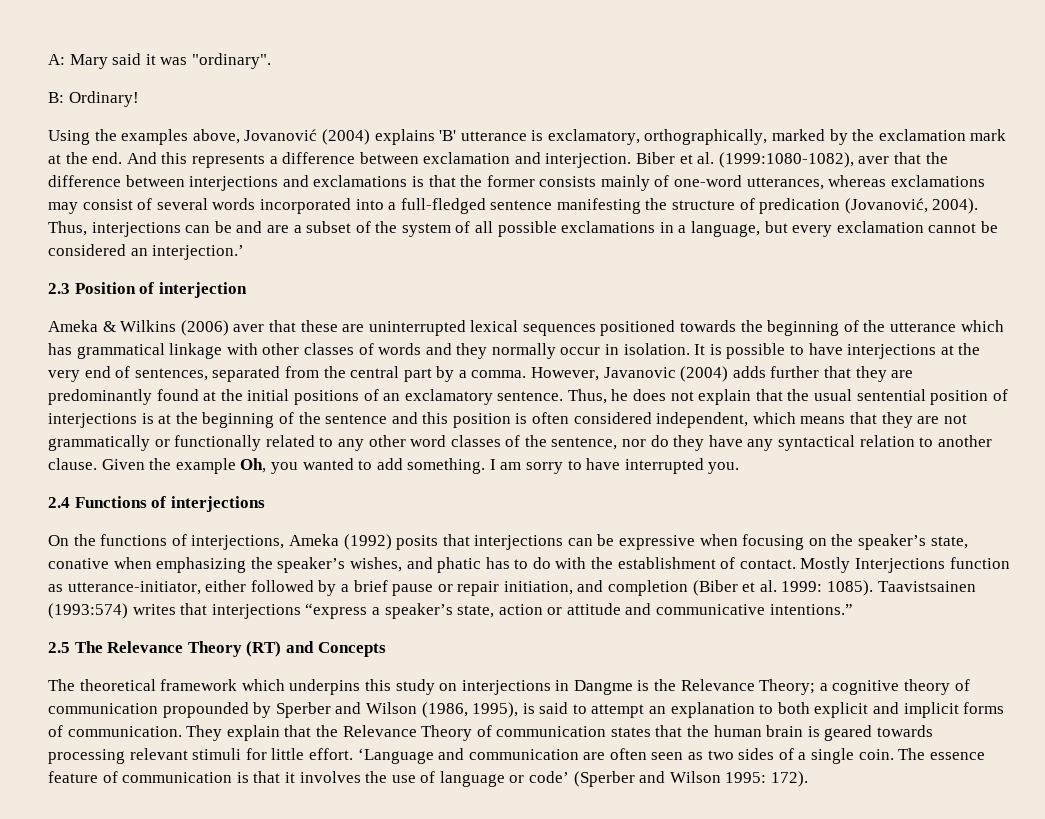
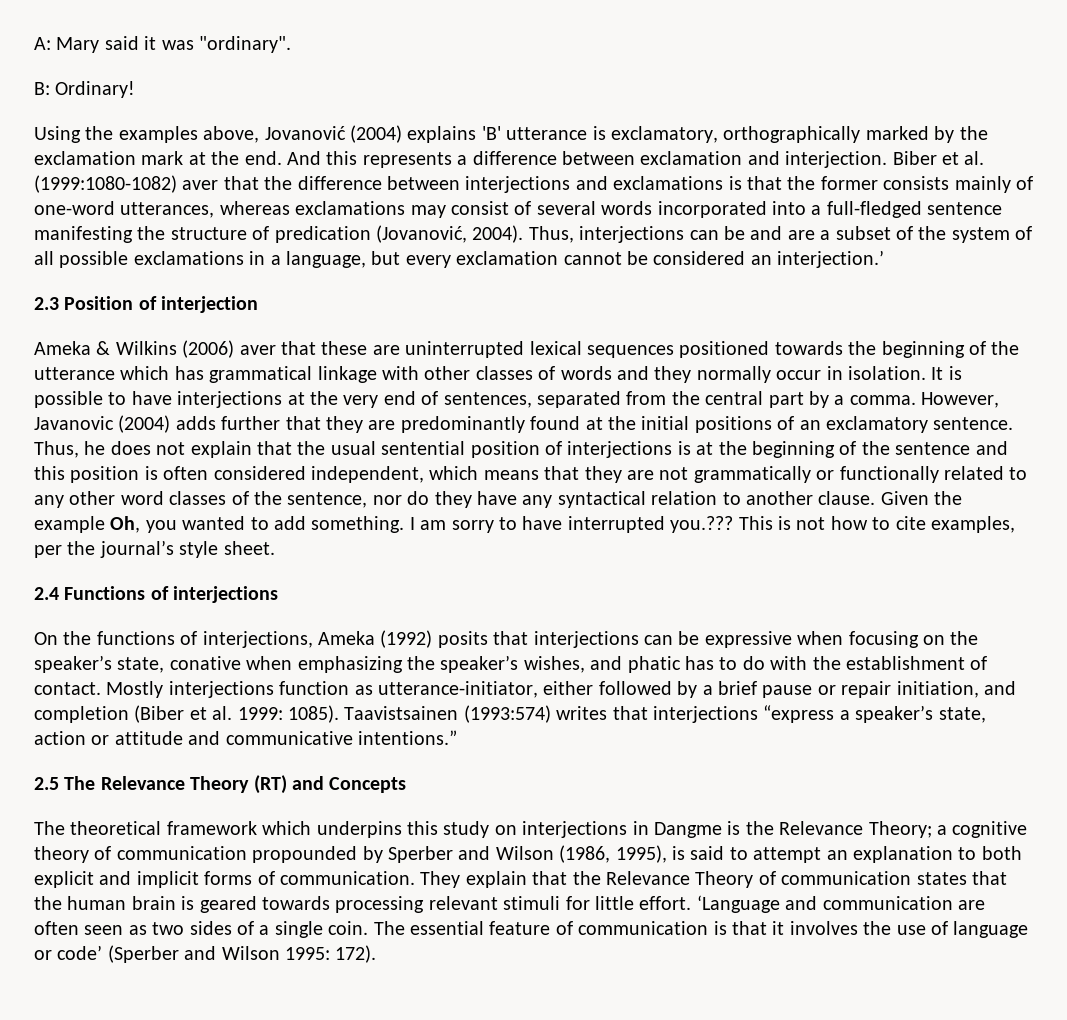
[644,129,768,145] orthographically, -> [723,126,861,143] orthographically
[718,152,854,168] (1999:1080-1082), -> [34,175,177,193] (1999:1080-1082)
[708,462,740,474] you. -> [670,516,1015,533] [34,540,275,558] you.??? This is not how to cite examples, per the journal’s style sheet.
[855,558,946,573] Interjections -> [168,681,274,698] interjections
[929,752,985,760] essence -> [410,921,484,935] essential

